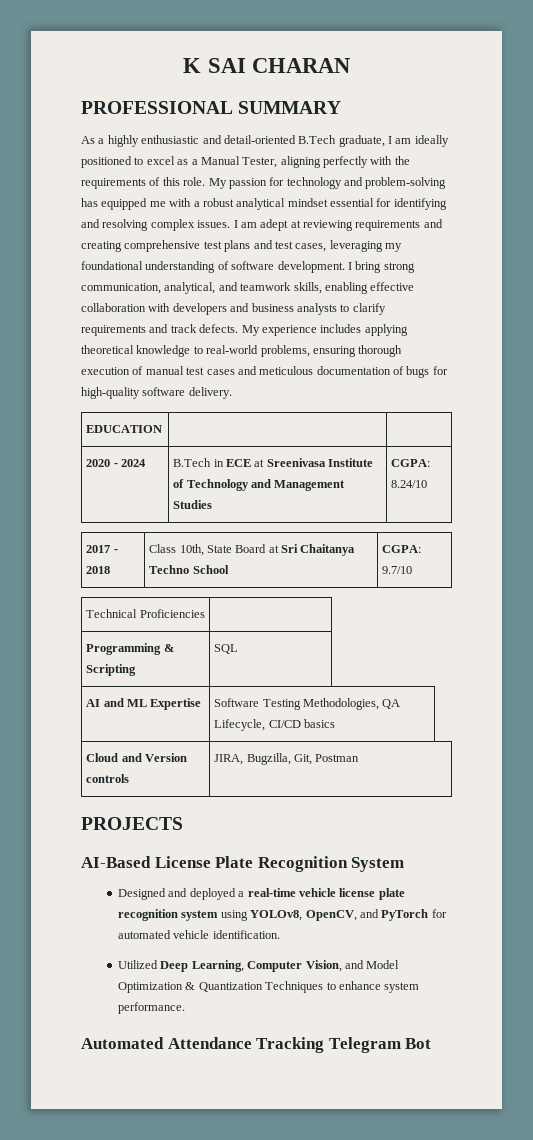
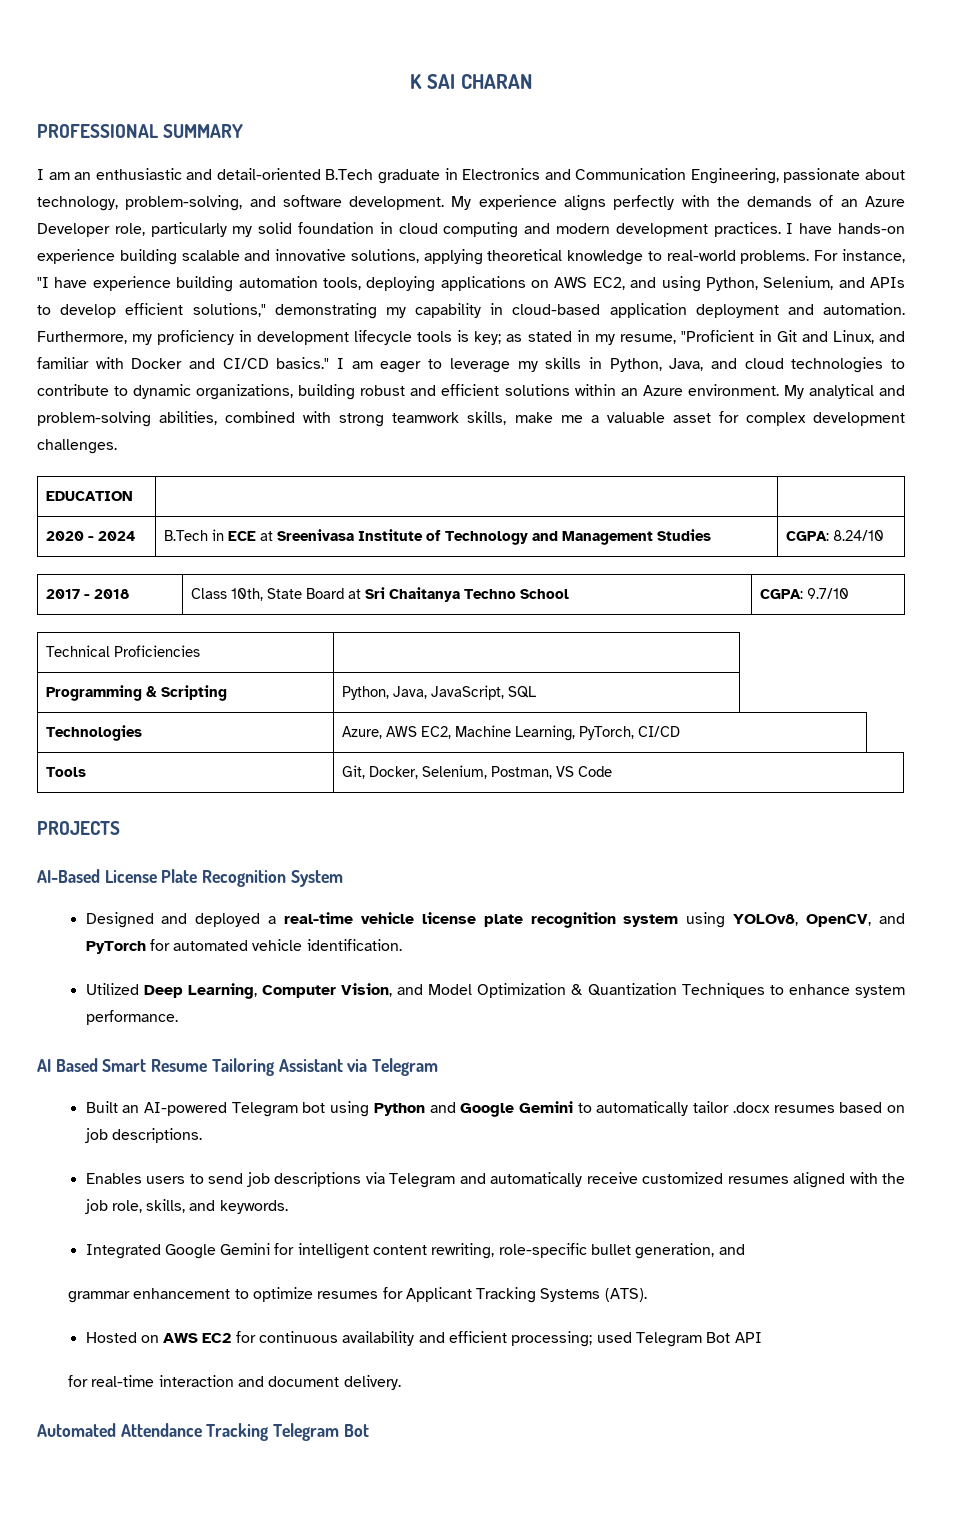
[81,135,139,147] As a highly -> [37,169,92,180] I am an
[338,135,449,147] [81,156,410,168] [81,177,447,189] [81,198,447,210] [81,219,443,231] [81,240,402,252] [81,261,415,273] [81,282,415,294] [81,303,386,315] [81,324,362,336] graduate, I am ideally positioned to excel as a Manual Tester, aligning perfectly with the requirements of this role. My passion for technology and problem-solving has equipped me with a robust analytical mindset essential for identifying and resolving complex issues. I am adept at reviewing requirements and creating comprehensive test plans and test cases, leveraging my foundational understanding of software development. I bring strong communication, analytical, and teamwork skills, enabling effective collaboration with developers and business analysts to clarify requirements and track defects. My experience includes -> [378,168,905,184] [37,195,906,211] [37,222,905,238] [37,249,419,265] graduate in Electronics and Communication Engineering, passionate about technology, problem-solving, and software development. My experience aligns perfectly with the demands of an Azure Developer role, particularly my solid foundation in cloud computing and modern development practices. I have hands-on experience building scalable and innovative solutions,
[260,345,403,357] [81,366,448,378] [81,387,232,399] problems, ensuring thorough execution of manual test cases and meticulous documentation of bugs for high-quality software delivery. -> [740,249,905,264] [37,276,905,292] [37,303,905,319] [37,330,906,345] [37,357,906,373] [37,384,906,400] [37,411,905,427] [37,439,117,454] problems. For instance, "I have experience building automation tools, deploying applications on AWS EC2, and using Python, Selenium, and APIs to develop efficient solutions," demonstrating my capability in cloud-based application deployment and automation. Furthermore, my proficiency in development lifecycle tools is key; as stated in my resume, "Proficient in Git and Linux, and familiar with Docker and CI/CD basics." I am eager to leverage my skills in Python, Java, and cloud technologies to contribute to dynamic organizations, building robust and efficient solutions within an Azure environment. My analytical and problem-solving abilities, combined with strong teamwork skills, make me a valuable asset for complex development challenges.
[214,644,239,654] [86,698,202,710] [214,698,401,710] [214,719,335,731] [86,753,187,762] [86,774,130,783] [214,753,360,765] SQL // AI and ML Expertise | Software Testing Methodologies, QA Lifecycle, CI/CD basics // Cloud and Version controls | JIRA, Bugzilla, Git, Postman -> [341,685,536,700] [45,725,142,741] [341,725,680,741] [45,767,86,777] [341,765,612,779] Python, Java, JavaScript, SQL // Technologies | Azure, AWS EC2, Machine Learning, PyTorch, CI/CD // Tools | Git, Docker, Selenium, Postman, VS Code
(186, 1008) none -> [37,1058,439,1076] [85,1101,906,1117] [84,1128,202,1143] [85,1172,906,1188] [84,1199,288,1214] [85,1243,745,1259] [67,1287,647,1303] [85,1331,762,1347] [67,1375,401,1390] // AI Based Smart Resume Tailoring Assistant via Telegram // Built an AI-powered Telegram bot using Python and Google Gemini to automatically tailor .docx resumes based on job descriptions. // Enables users to send job descriptions via Telegram and automatically receive customized resumes aligned with the job role, skills, and keywords. // Integrated Google Gemini for intelligent content rewriting, role-specific bullet generation, and // grammar enhancement to optimize resumes for Applicant Tracking Systems (ATS). // Hosted on AWS EC2 for continuous availability and efficient processing; used Telegram Bot API // for real-time interaction and document delivery.

